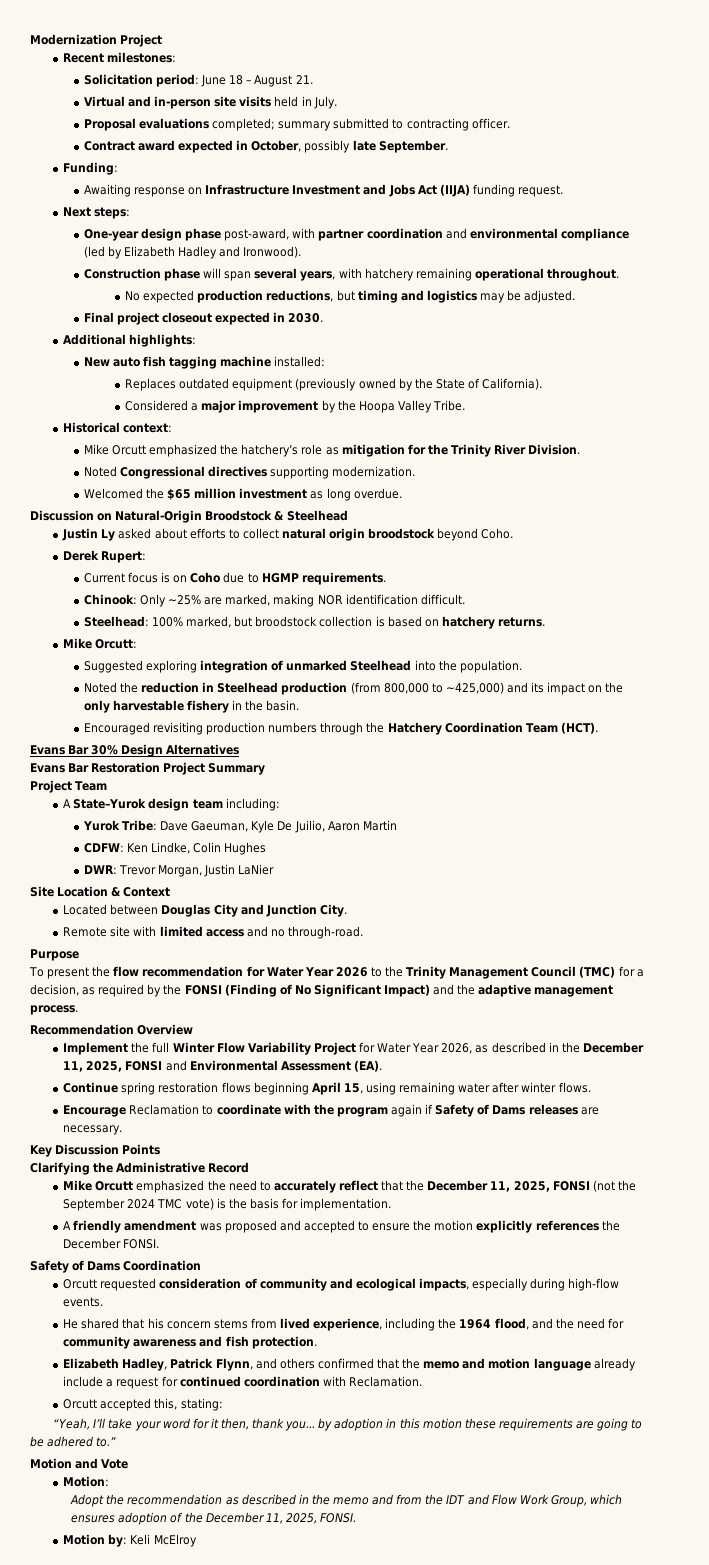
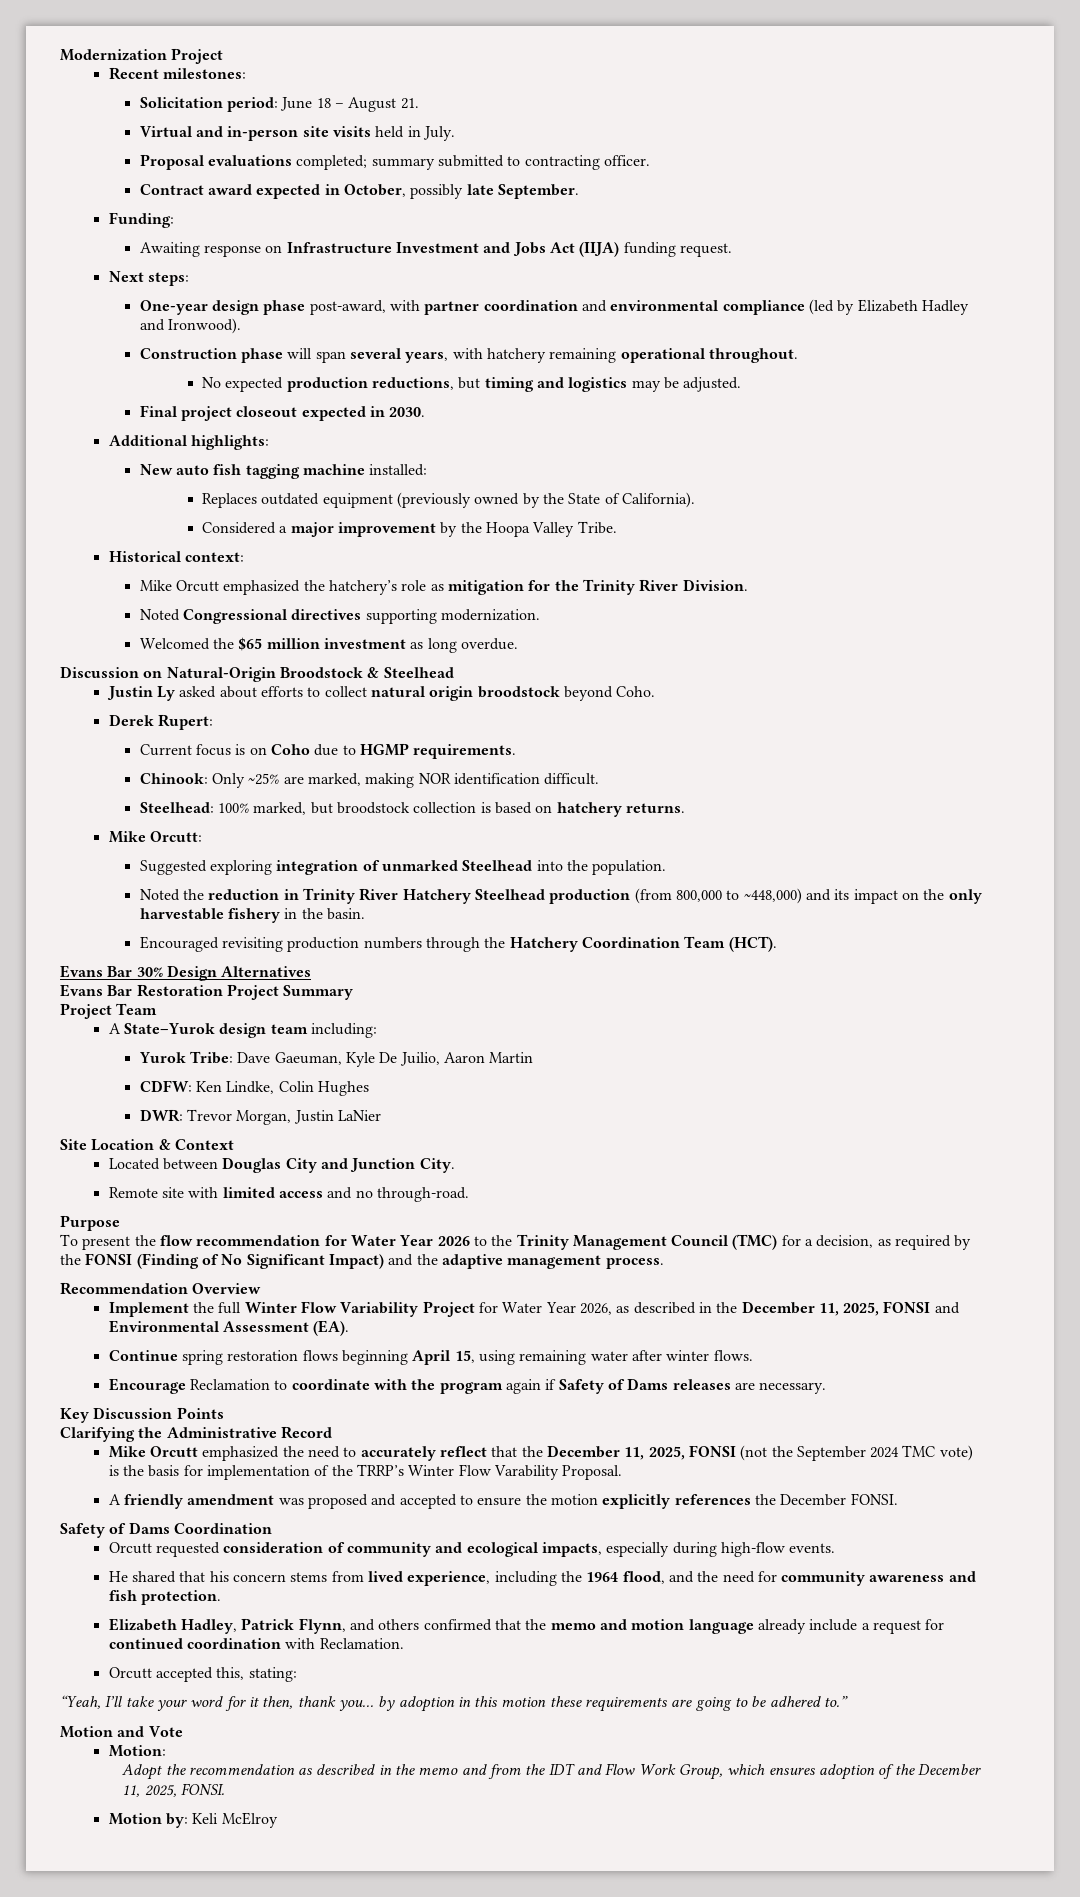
(215, 687) none -> [303,888,471,904] Trinity River Hatchery
[445,682,504,694] ~425,000) -> [743,888,802,904] ~448,000)
[300,1198,392,1211] implementation. -> [206,1464,623,1480] implementation of the TRRP’s Winter Flow Varability Proposal.

